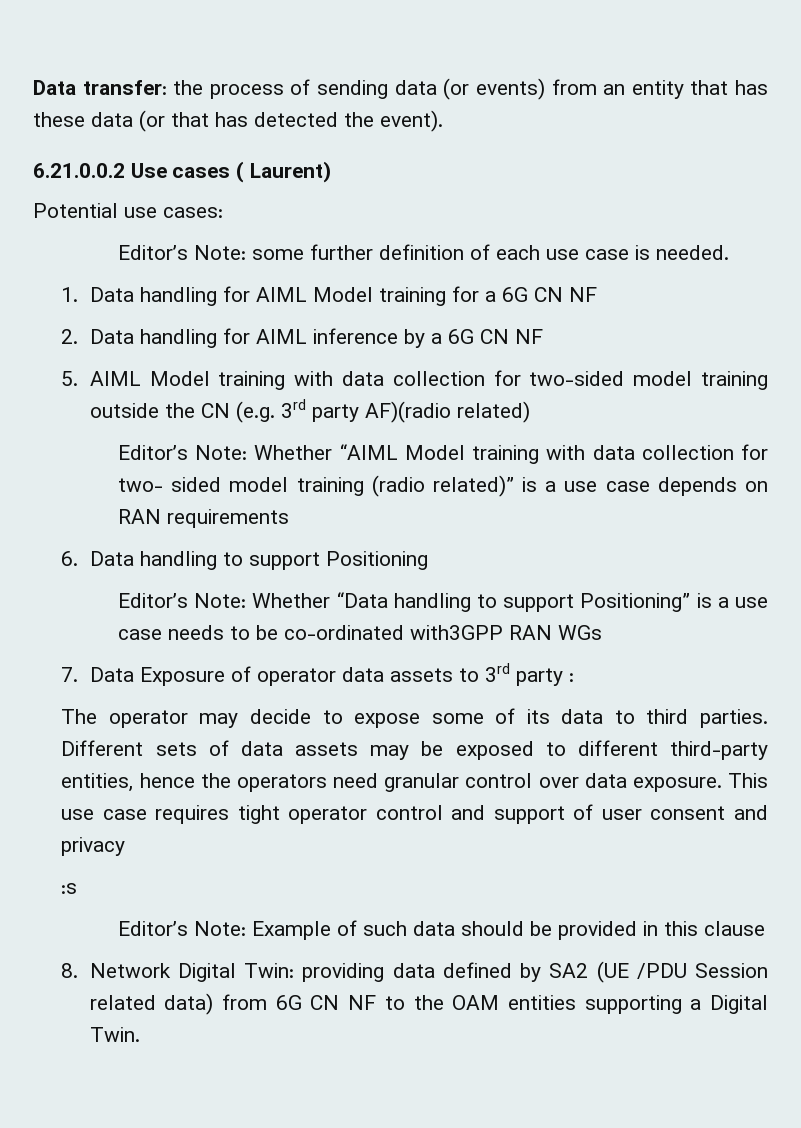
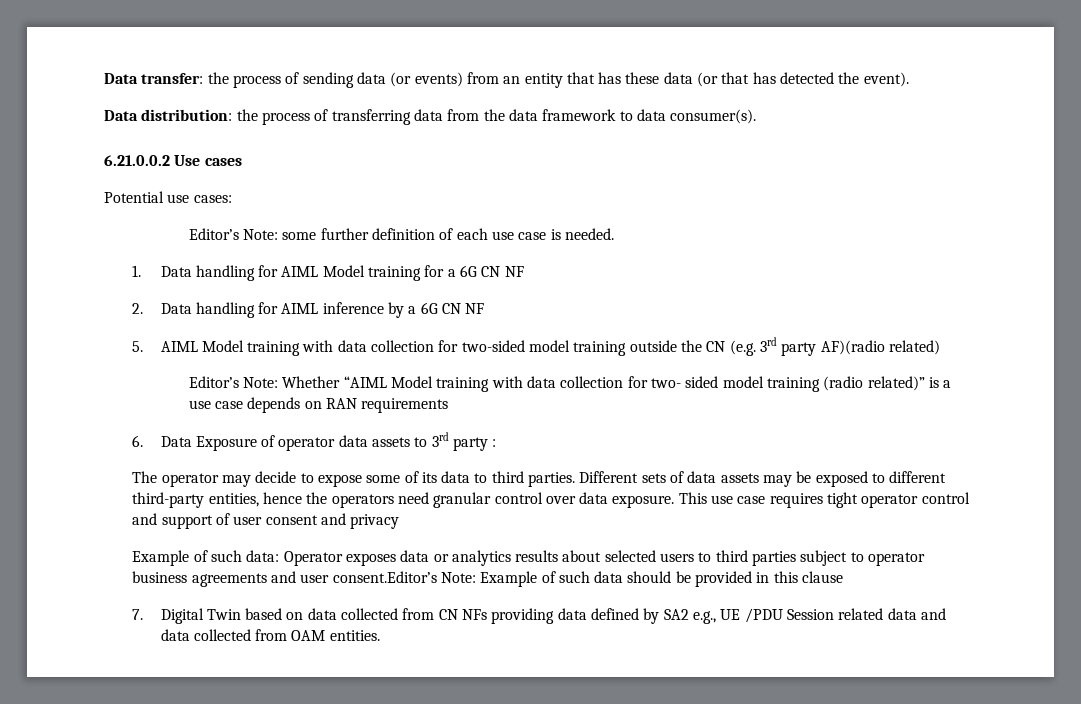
(443, 121) none -> [104,109,757,125] // Data distribution: the process of transferring data from the data framework to data consumer(s).
[236,161,331,183] ( Laurent) -> (242, 162) none
[139,551,428,570] [118,592,768,612] [118,625,603,640] [61,667,134,682] handling to support Positioning // Editor’s Note: Whether “Data handling to support Positioning” is a use case needs to be co-ordinated with3GPP RAN WGs // 7. Data -> (192, 441) none
[61,883,78,894] [118,921,189,936] :s // Editor’s -> [132,550,926,566] [132,571,437,587] Example of such data: Operator exposes data or analytics results about selected users to third parties subject to operator business agreements and user consent.Editor’s
[61,963,295,982] 8. Network Digital Twin: -> [132,608,488,624] 7. Digital Twin based on data collected from CN NFs
[596,961,629,983] (UE -> [692,609,741,624] e.g., UE
[164,993,768,1015] [89,1027,140,1042] data) from 6G CN NF to the OAM entities supporting a Digital Twin. -> [887,608,946,620] [160,629,380,641] data and data collected from OAM entities.

